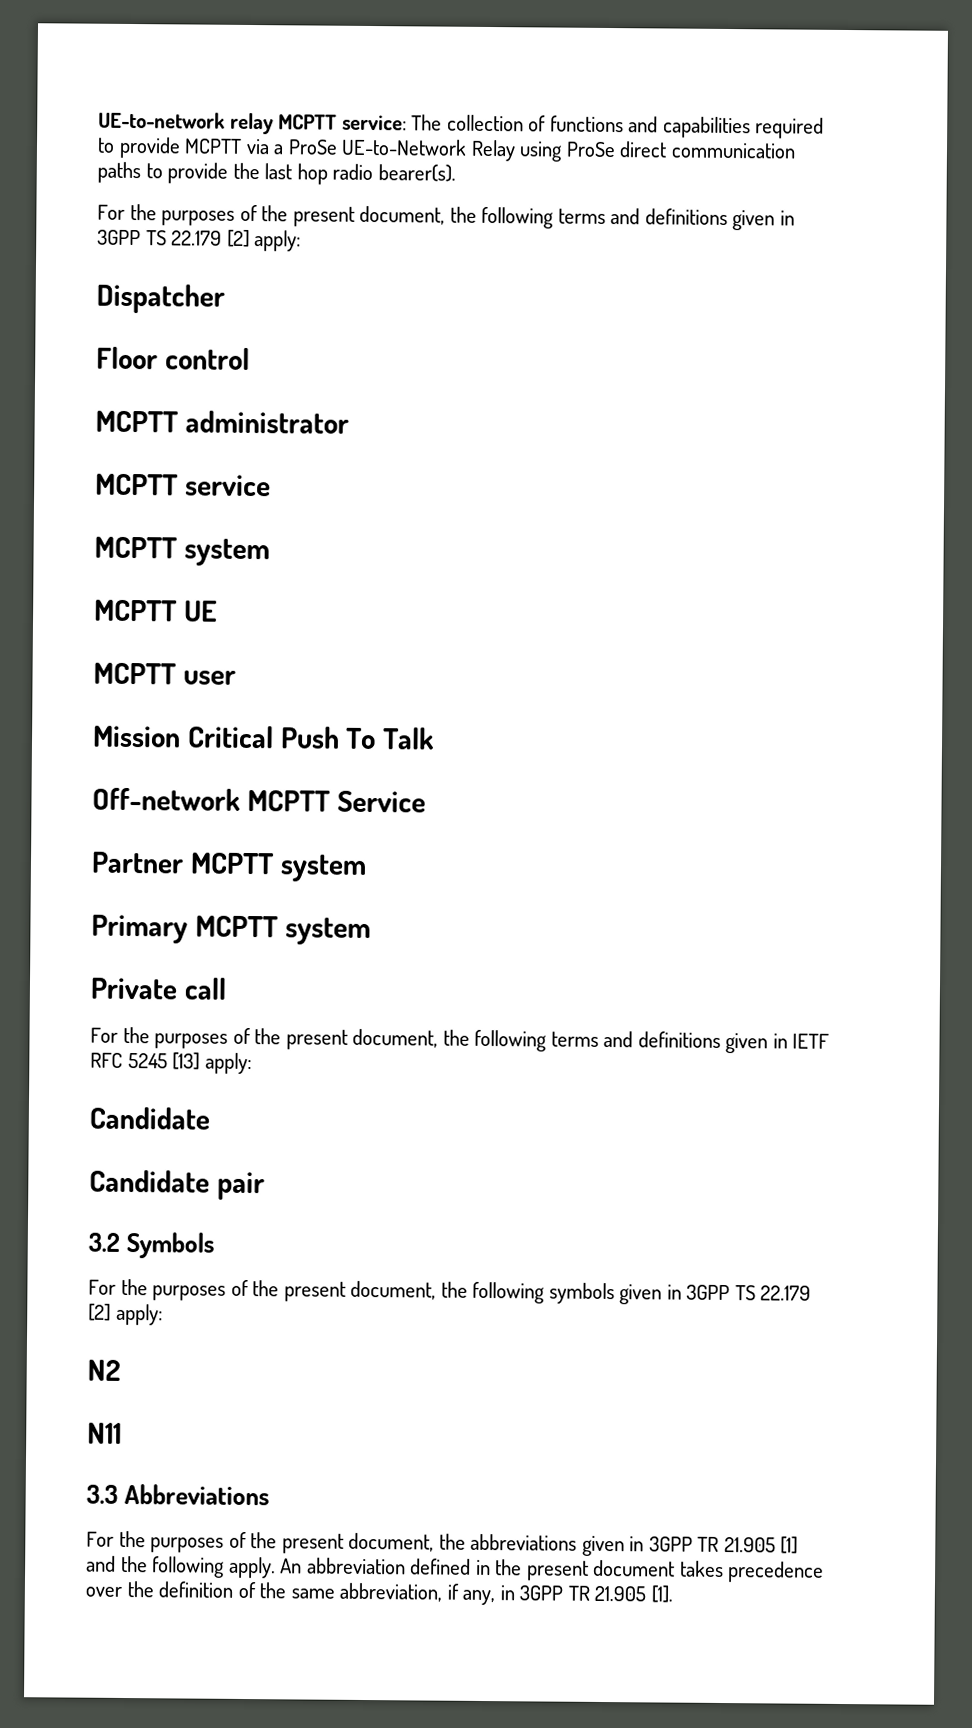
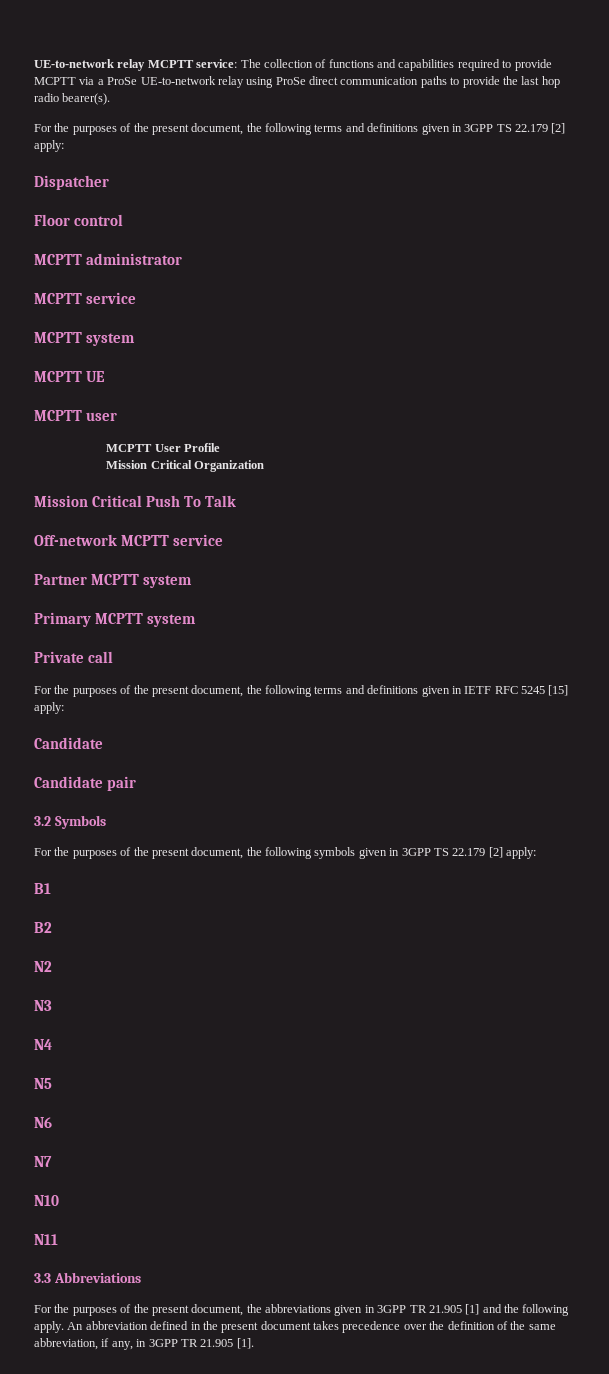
[341,138,516,162] UE-to-Network Relay -> [140,76,244,88] UE-to-network relay
(236, 677) none -> [106,443,221,452] [106,460,265,472] // MCPTT User Profile // Mission Critical Organization
[336,790,426,813] Service -> [173,534,224,546] service
[172,1052,201,1070] [13] -> [548,685,569,696] [15]
(163, 1314) none -> [34,883,51,894] [34,922,52,933] // B1 // B2
(121, 1370) none -> [34,1000,52,1011] [34,1039,52,1050] [34,1078,52,1089] [34,1117,52,1128] [34,1156,52,1167] [34,1195,59,1206] // N3 // N4 // N5 // N6 // N7 // N10

